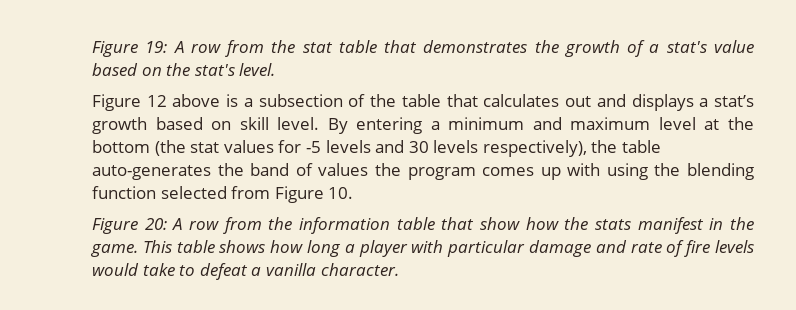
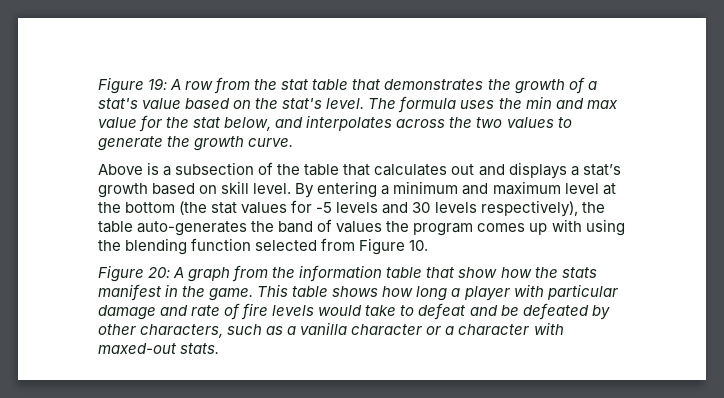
[92,94,221,111] // Figure 12 above -> [368,96,618,113] [98,115,572,132] [98,136,294,151] [98,164,143,175] The formula uses the min and max value for the stat below, and interpolates across the two values to generate the growth curve. // Above
[189,221,219,230] row -> [188,267,231,282] graph
[251,263,399,276] a vanilla character. -> [469,303,610,320] [98,322,564,338] [98,343,220,354] and be defeated by other characters, such as a vanilla character or a character with maxed-out stats.

